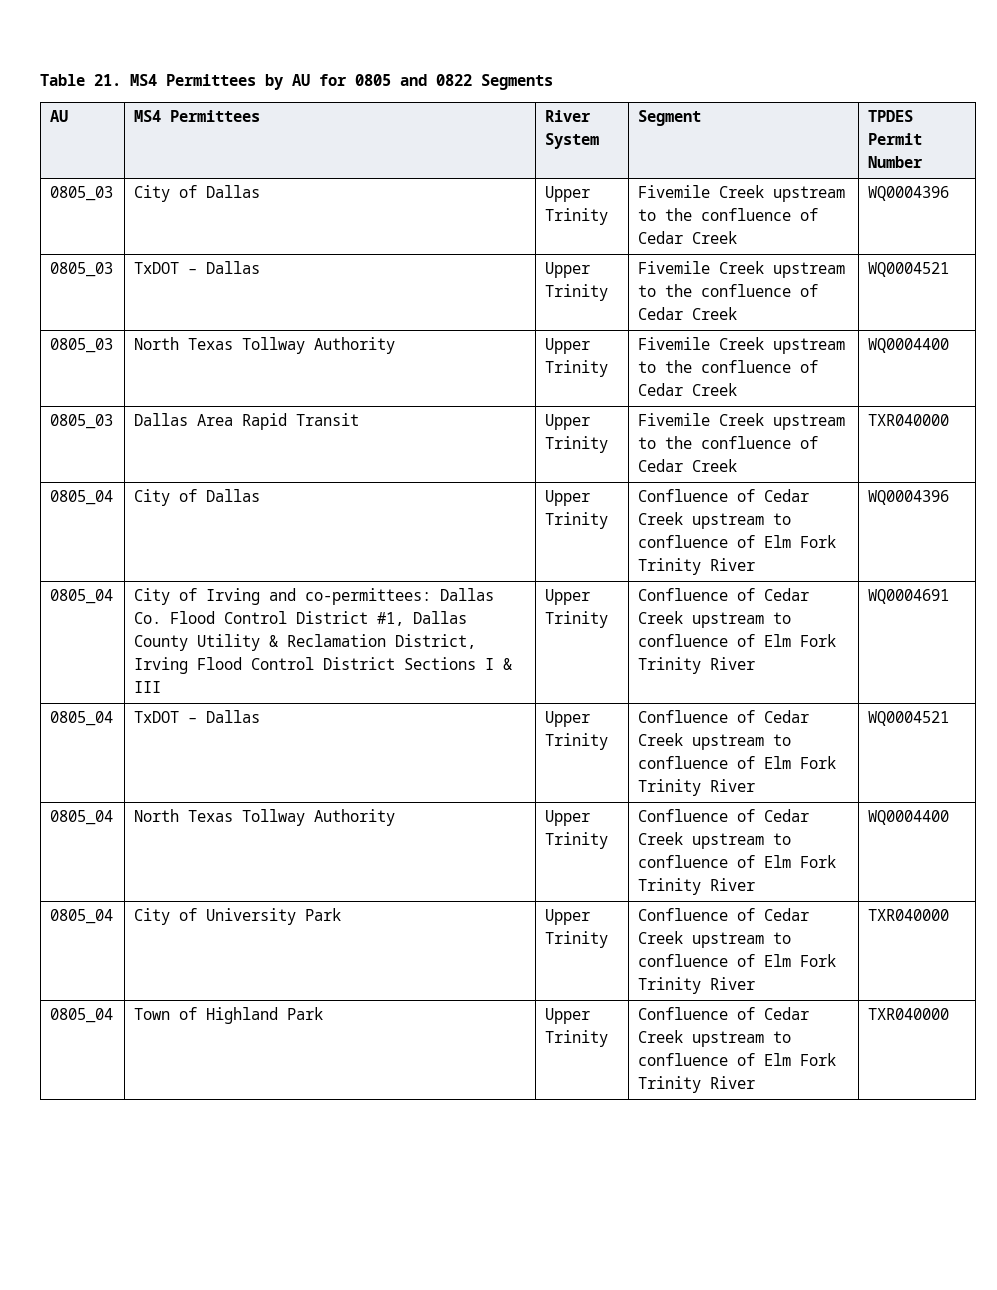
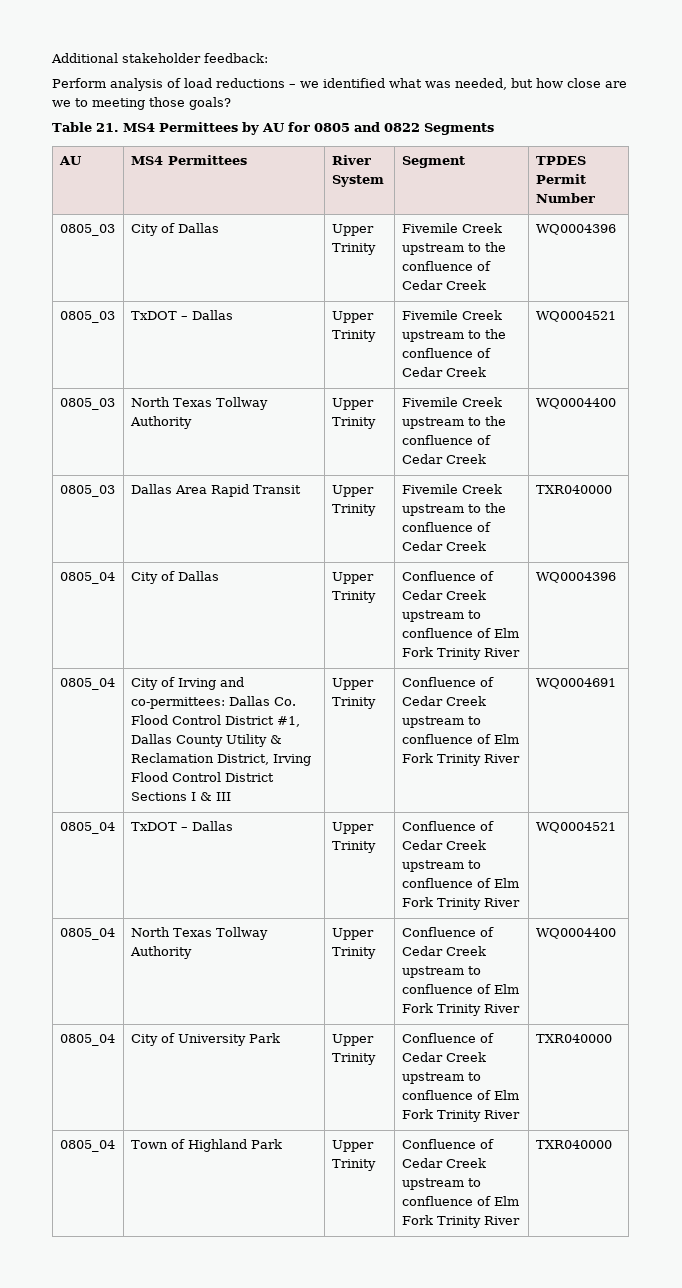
(40, 80) none -> [51,53,268,63] [52,78,627,91] [52,97,231,110] Additional stakeholder feedback: // Perform analysis of load reductions – we identified what was needed, but how close are we to meeting those goals? //

